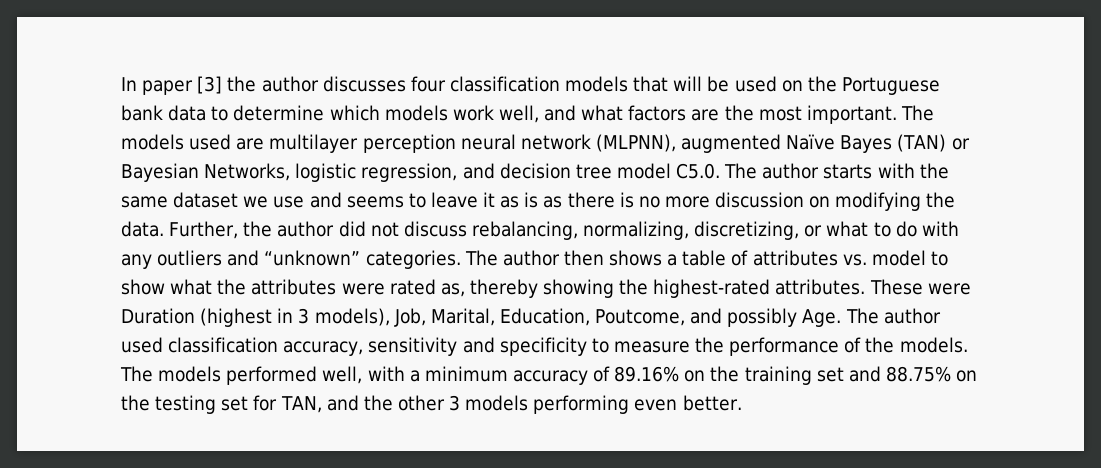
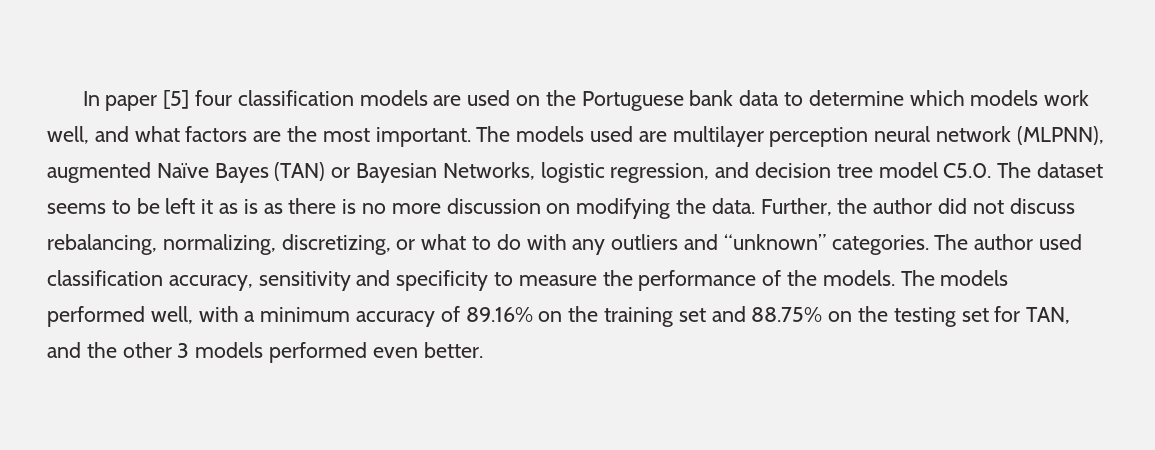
[197,76,730,94] [3] the author discusses four classification models that will be -> [163,90,462,109] [5] four classification models are
[762,163,949,179] [121,192,478,208] author starts with the same dataset we use and seems to leave -> [1037,162,1104,178] [47,198,196,214] dataset seems to be left
[563,250,948,266] [121,279,971,298] [121,308,941,327] then shows a table of attributes vs. model to show what the attributes were rated as, thereby showing the highest-rated attributes. These were Duration (highest in 3 models), Job, Marital, Education, Poutcome, and possibly Age. The author -> (1034, 242) none
[533,395,630,414] performing -> [269,342,368,363] performed

